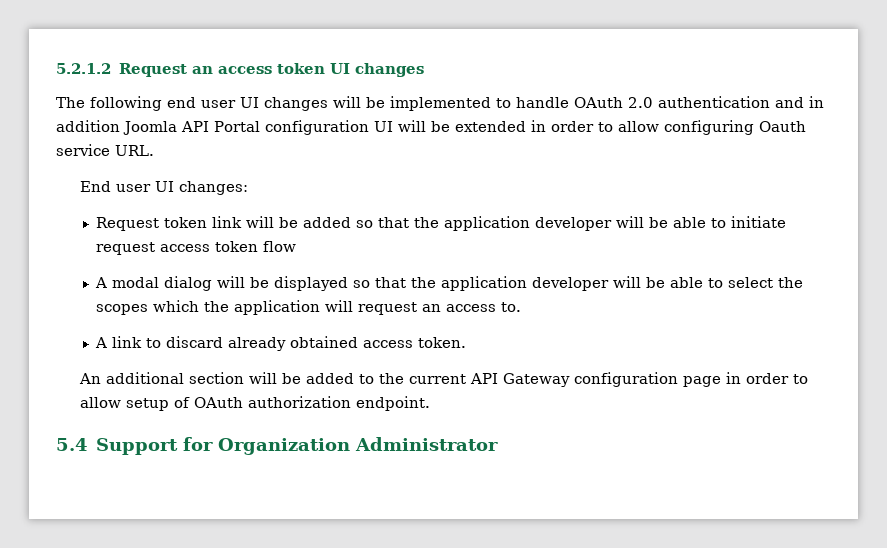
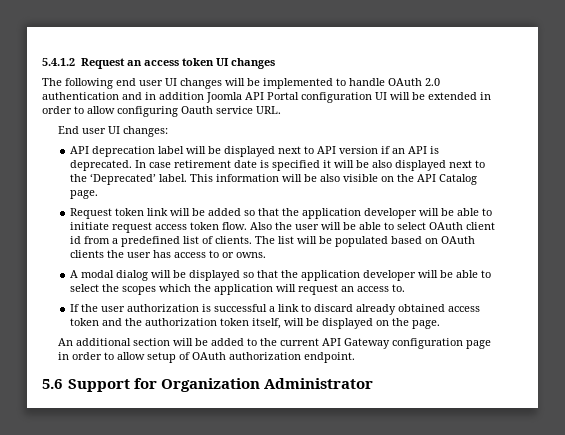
[56,63,111,74] 5.2.1.2 -> [42,58,75,66] 5.4.1.2
(248, 188) none -> [69,146,439,157] [69,160,485,171] [69,173,477,185] [69,190,98,199] // API deprecation label will be displayed next to API version if an API is deprecated. In case retirement date is specified it will be also displayed next to the ‘Deprecated’ label. This information will be also visible on the API Catalog page.
[263,241,297,252] flow -> [221,222,495,230] [69,236,475,247] [69,250,266,258] flow. Also the user will be able to select OAuth client id from a predefined list of clients. The list will be populated based on OAuth clients the user has access to or owns.
[95,337,108,348] A -> [69,304,275,312] If the user authorization is successful a
[418,337,467,348] token. -> [69,318,440,329] token and the authorization token itself, will be displayed on the page.
[56,438,88,451] 5.4 -> [42,379,62,389] 5.6

